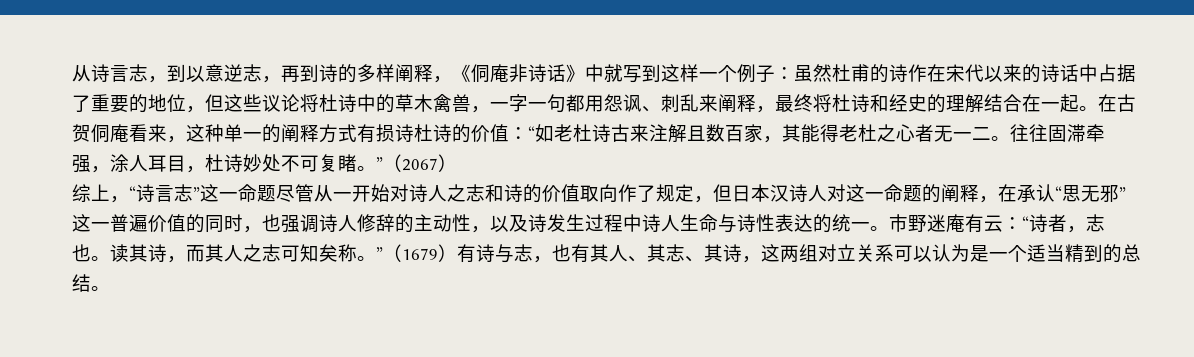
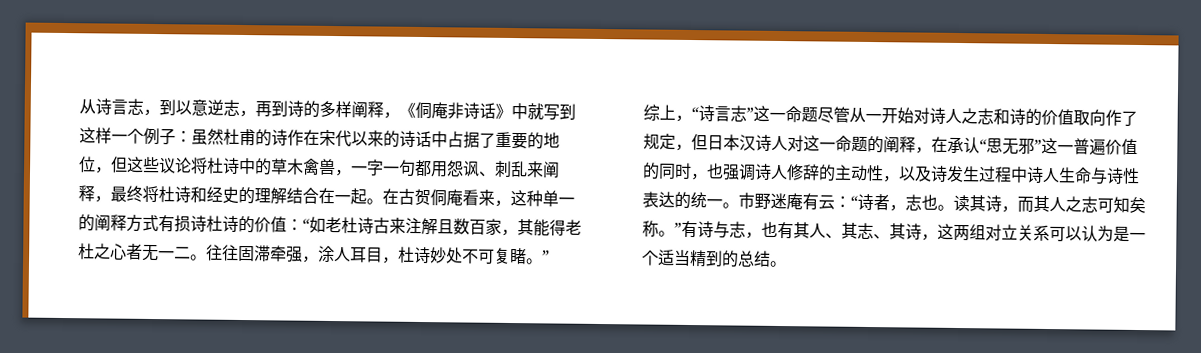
[383,154,458,172] （2067） -> (550, 256) none
[383,244,458,262] （1679） -> (682, 228) none

